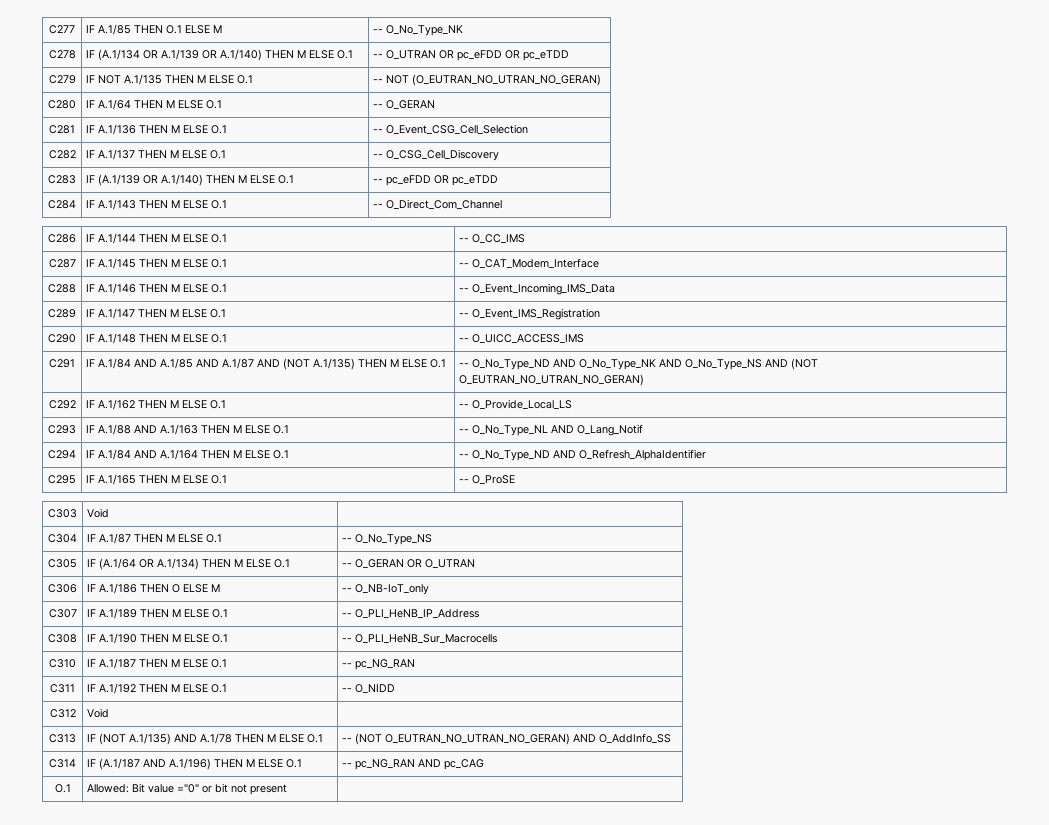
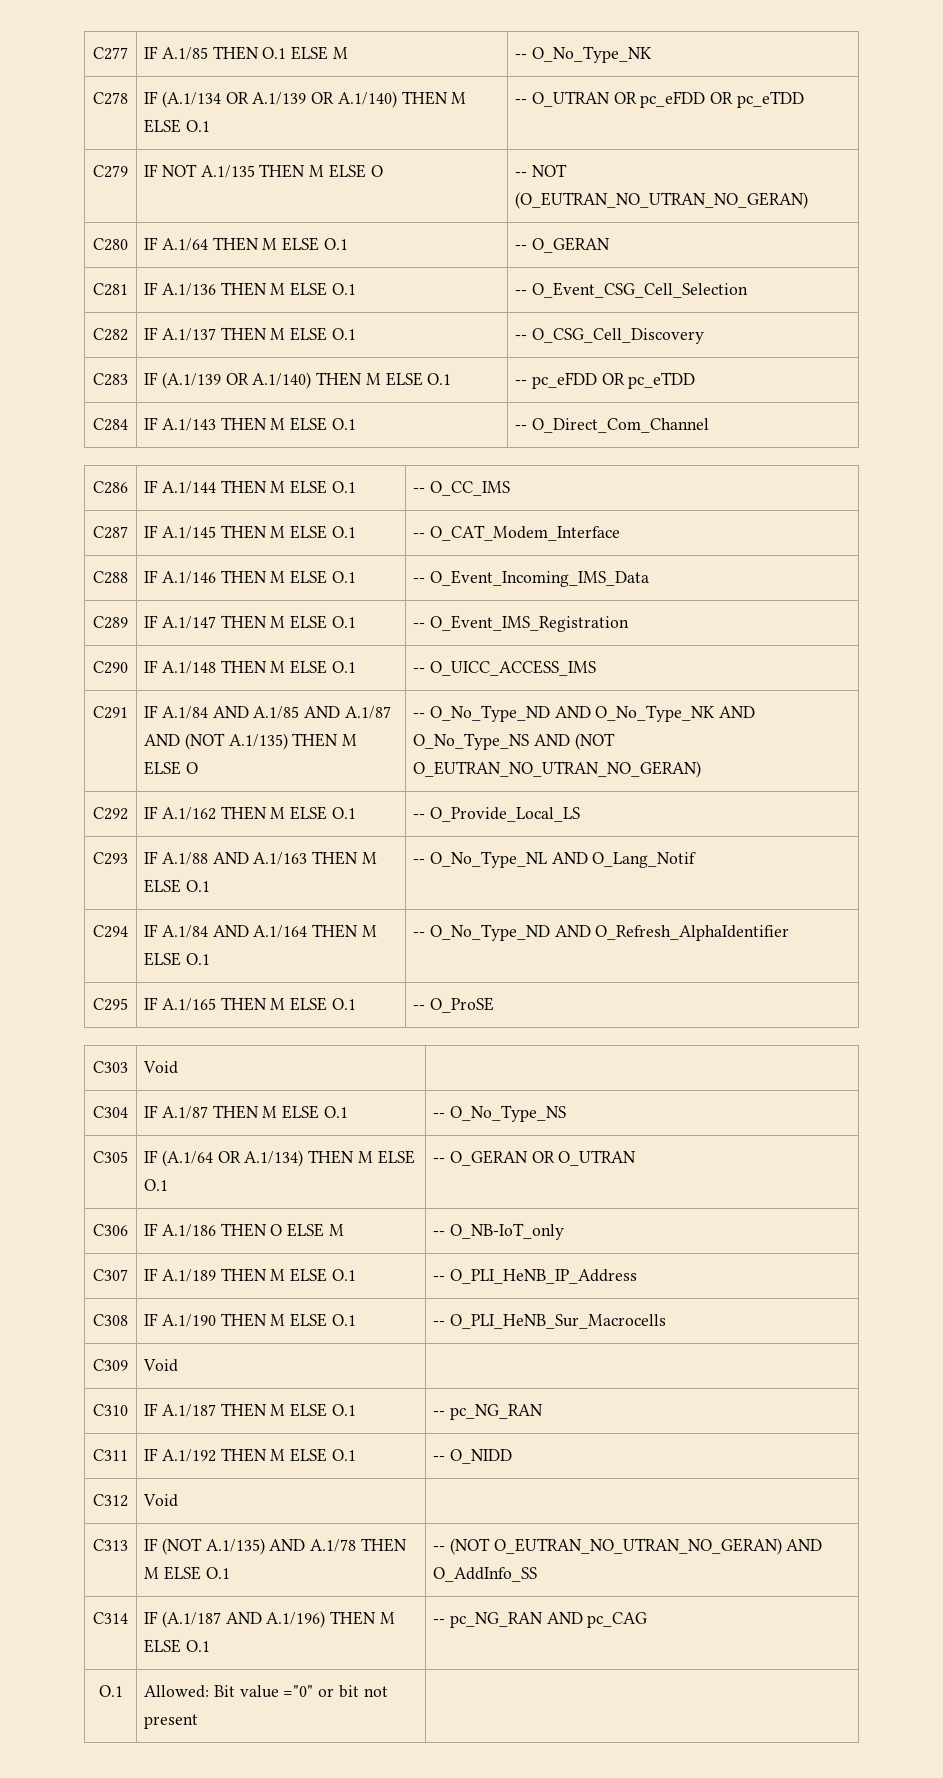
[237,75,254,84] O.1 -> [370,165,383,177] O
[430,359,447,368] O.1 -> [186,762,199,774] O
(498, 638) none -> [93,1359,128,1371] [143,1359,179,1372] // C309 | Void |

